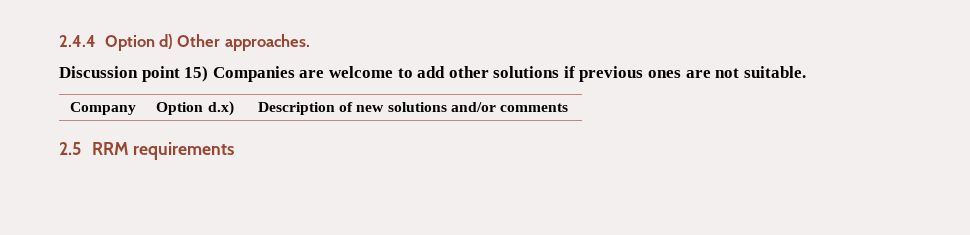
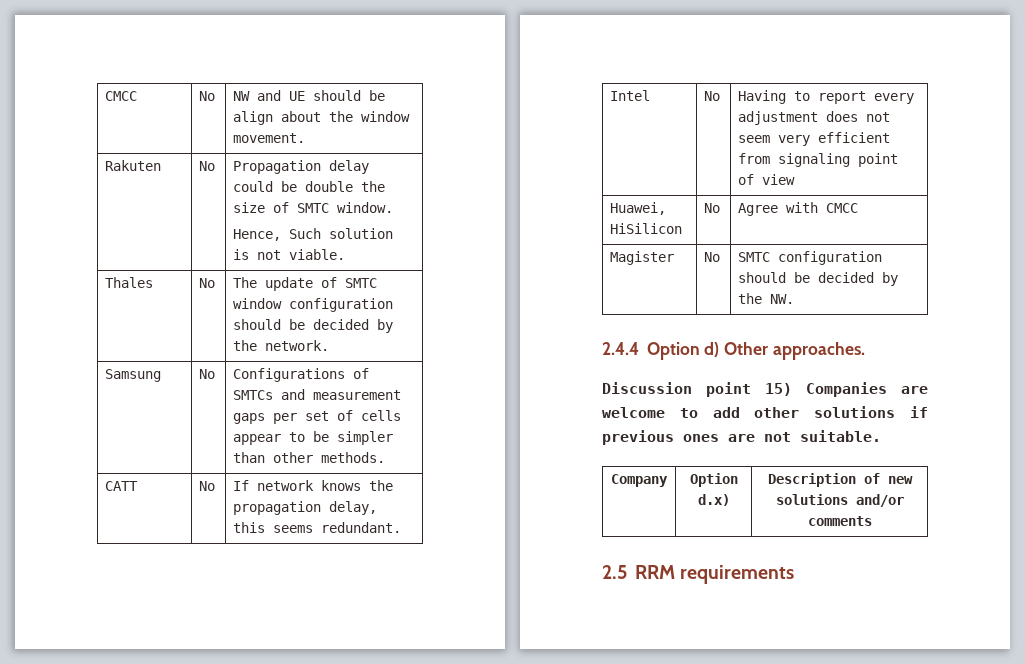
(59, 41) none -> [105,91,138,101] [199,91,216,101] [233,90,386,101] [233,111,411,125] [233,133,306,143] [105,160,162,171] [199,161,216,171] [233,160,370,174] [233,181,386,192] [233,202,394,213] [233,228,394,241] [233,249,346,260] [105,277,154,288] [199,278,216,288] [233,277,378,291] [233,298,394,312] [233,319,394,333] [233,340,330,351] [105,369,162,382] [199,369,216,379] [233,368,370,382] [233,389,402,400] [233,410,402,424] [233,431,394,445] [233,452,386,463] [105,481,139,491] [199,481,216,491] [233,480,394,491] [233,501,378,515] [233,522,402,533] [610,90,651,101] [704,91,721,101] [738,90,915,104] [738,111,891,125] [738,132,891,146] [738,153,899,167] [738,174,796,185] [610,202,667,215] [610,223,683,234] [704,203,721,213] [738,202,859,216] [610,251,675,265] [704,252,721,262] [738,251,883,265] [738,272,899,286] [738,293,795,304] CMCC | No | NW and UE should be align about the window movement. // Rakuten | No | Propagation delay could be double the size of SMTC window. // Hence, Such solution is not viable. // Thales | No | The update of SMTC window configuration should be decided by the network. // Samsung | No | Configurations of SMTCs and measurement gaps per set of cells appear to be simpler than other methods. // CATT | No | If network knows the propagation delay, this seems redundant. // Intel | No | Having to report every adjustment does not seem very efficient from signaling point of view // Huawei, HiSilicon | No | Agree with CMCC // Magister | No | SMTC configuration should be decided by the NW. //

